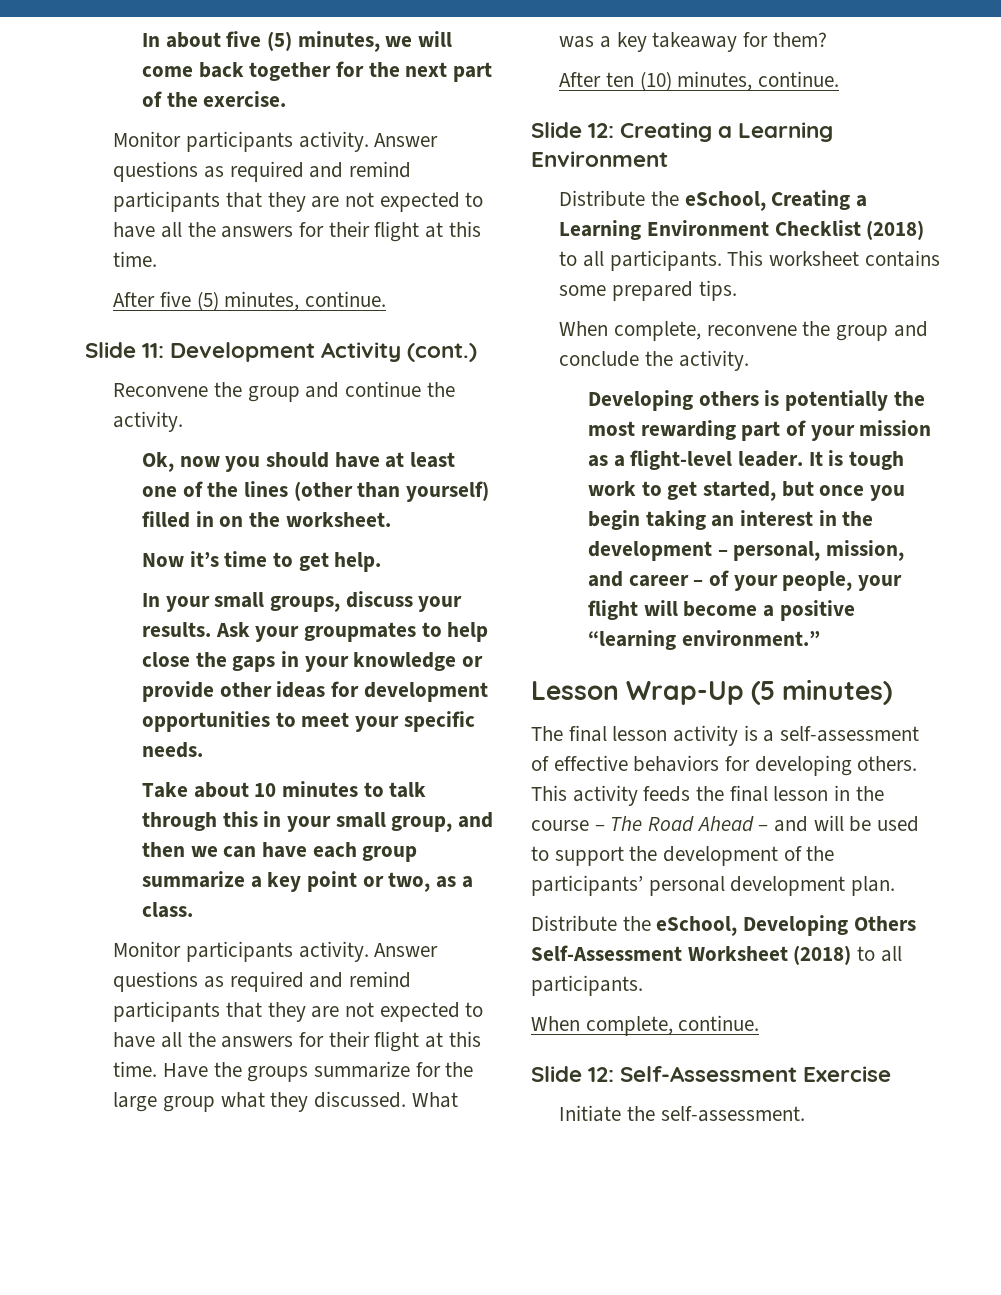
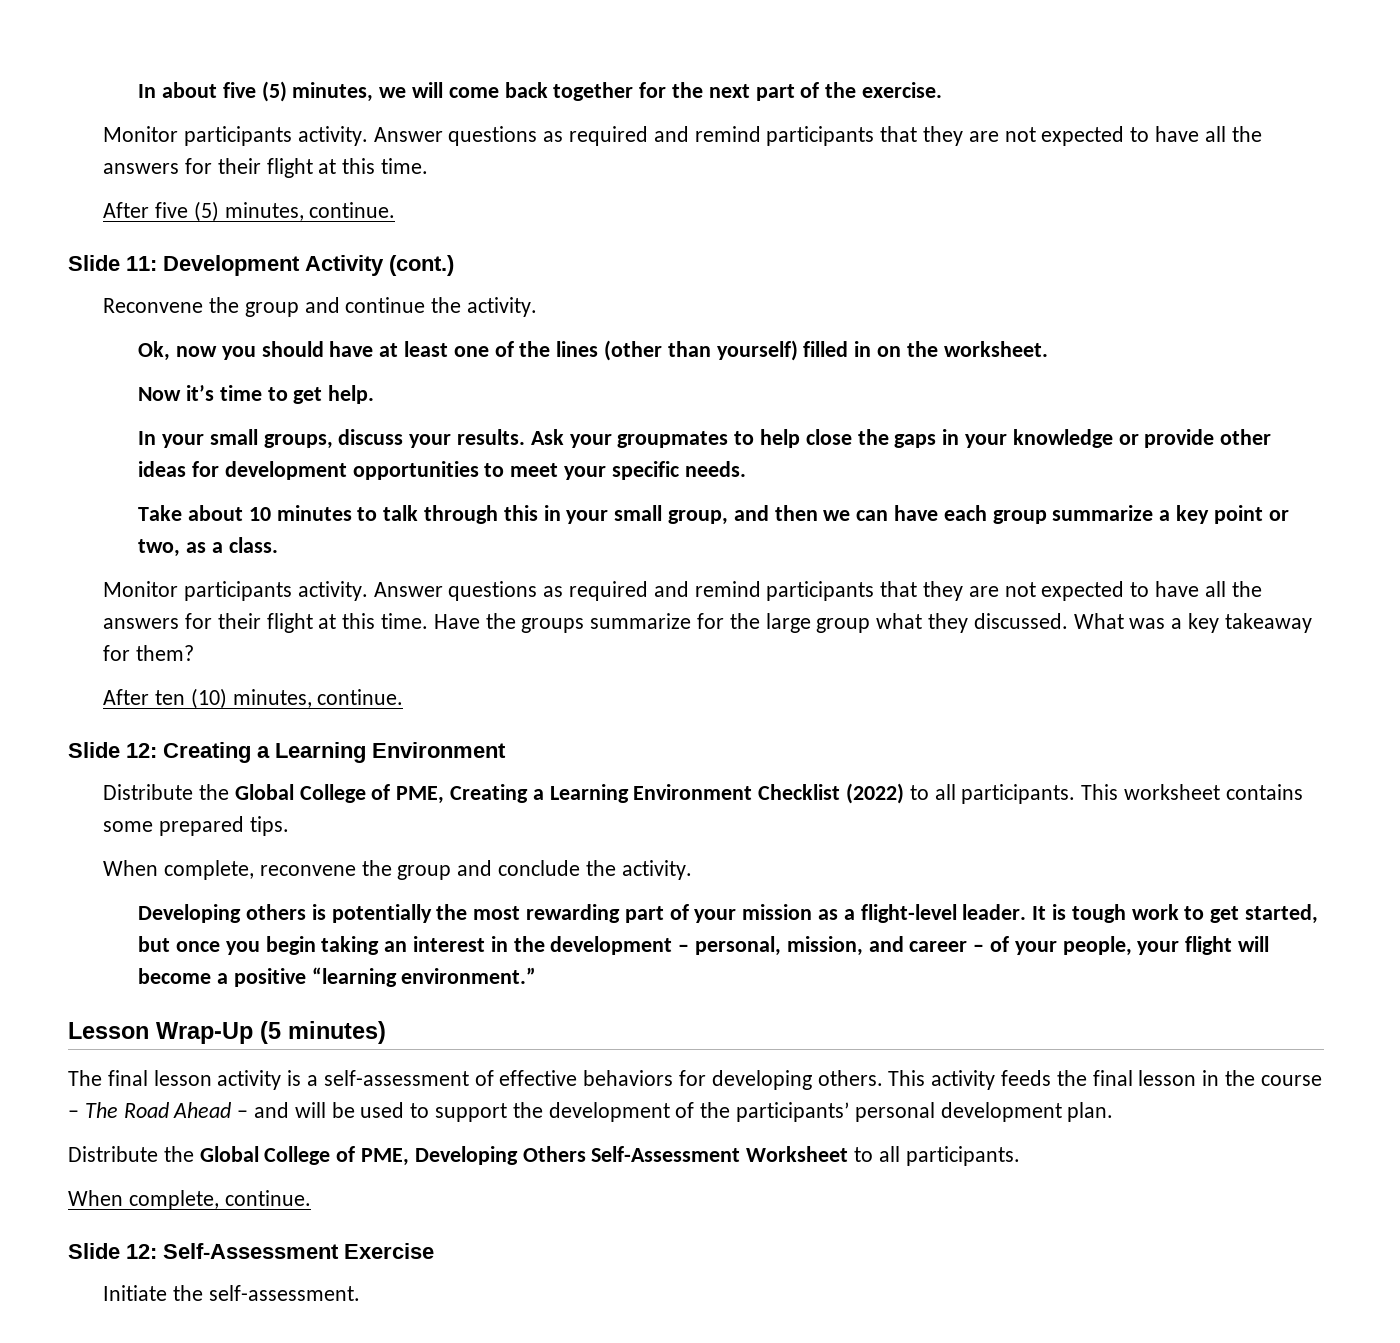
[684,191,766,211] eSchool, -> [234,784,445,804] Global College of PME,
[866,220,925,240] (2018) -> [845,783,904,804] (2022)
[656,916,738,936] eSchool, -> [199,1146,410,1166] Global College of PME,
[793,945,852,965] (2018) -> (849, 1154) none

